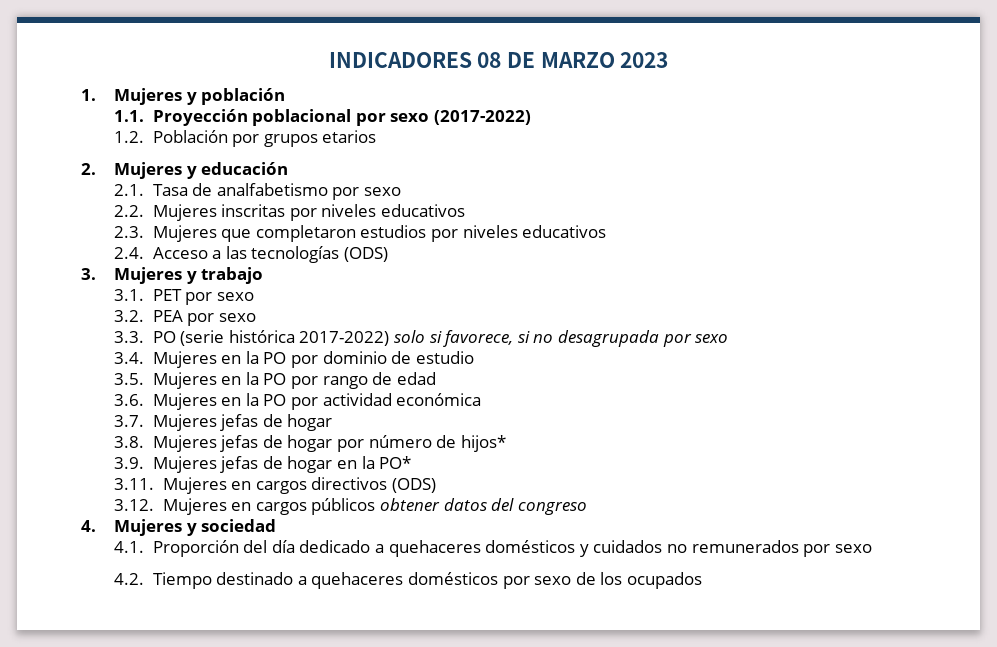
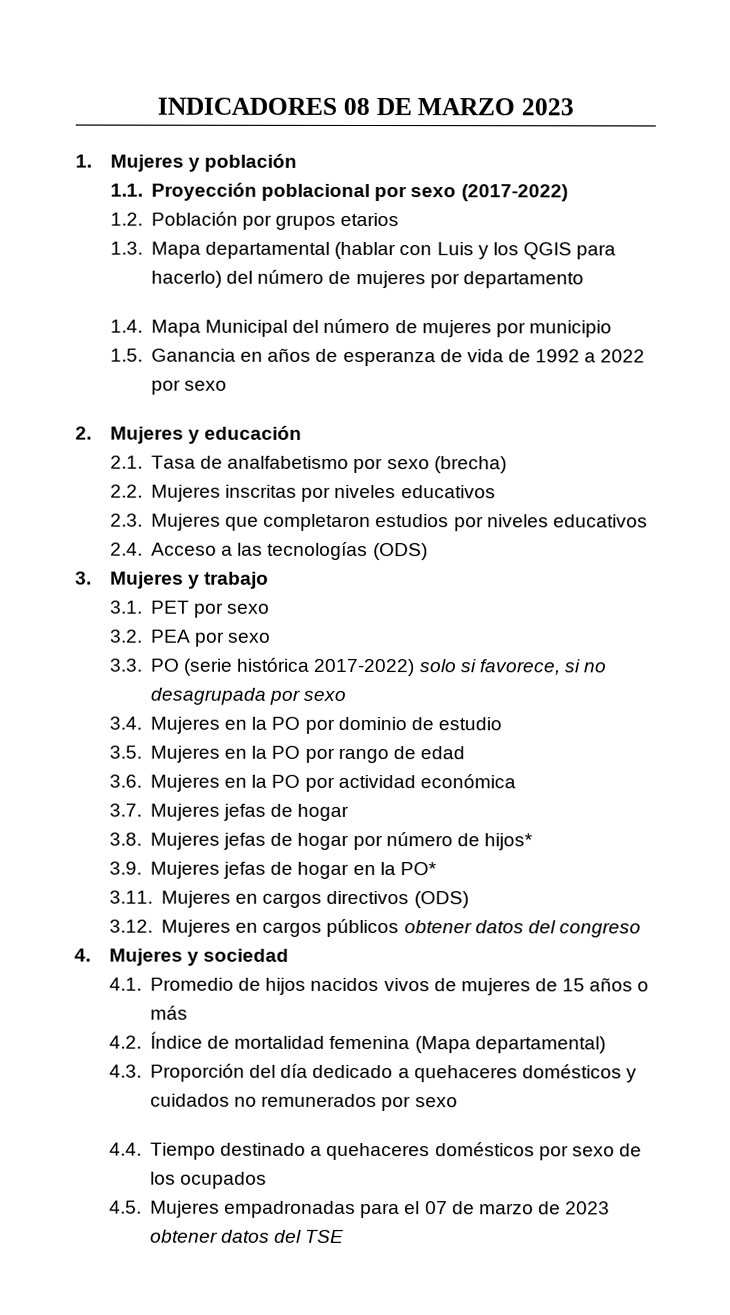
(377, 136) none -> [109,241,617,260] [151,269,584,289] [109,318,612,338] [109,347,646,367] [151,379,228,395] // 1.3. Mapa departamental (hablar con Luis y los QGIS para hacerlo) del número de mujeres por departamento // 1.4. Mapa Municipal del número de mujeres por municipio // 1.5. Ganancia en años de esperanza de vida de 1992 a 2022 por sexo
(401, 191) none -> [433,456,507,474] (brecha)
(145, 547) none -> [150,977,650,996] [150,1005,189,1020] [108,1031,606,1054] [108,1064,142,1078] Promedio de hijos nacidos vivos de mujeres de 15 años o más // 4.2. Índice de mortalidad femenina (Mapa departamental) // 4.3.
[114,573,145,585] 4.2. -> [108,1142,142,1156] 4.4.
(702, 580) none -> [108,1200,611,1219] [150,1229,345,1243] // 4.5. Mujeres empadronadas para el 07 de marzo de 2023 obtener datos del TSE

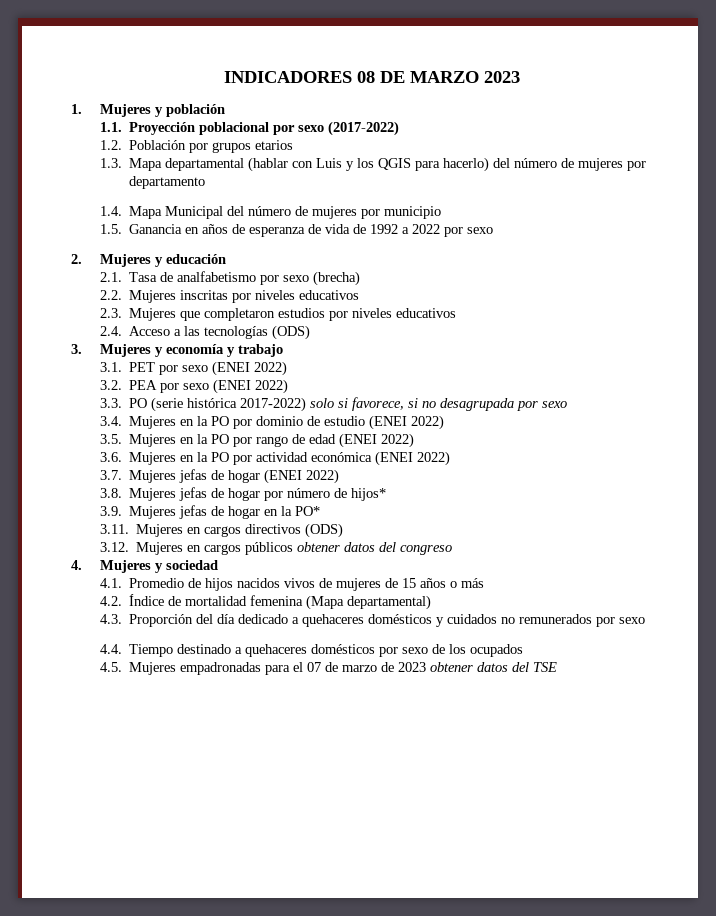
(200, 581) none -> [165,344,235,357] economía y
(271, 608) none -> [211,361,287,376] (ENEI 2022)
(272, 637) none -> [212,379,288,394] (ENEI 2022)
(502, 724) none -> [368,415,444,430] (ENEI 2022)
(465, 753) none -> [338,433,414,448] (ENEI 2022)
(516, 781) none -> [374,451,450,466] (ENEI 2022)
(350, 812) none -> [263,469,339,484] (ENEI 2022)

